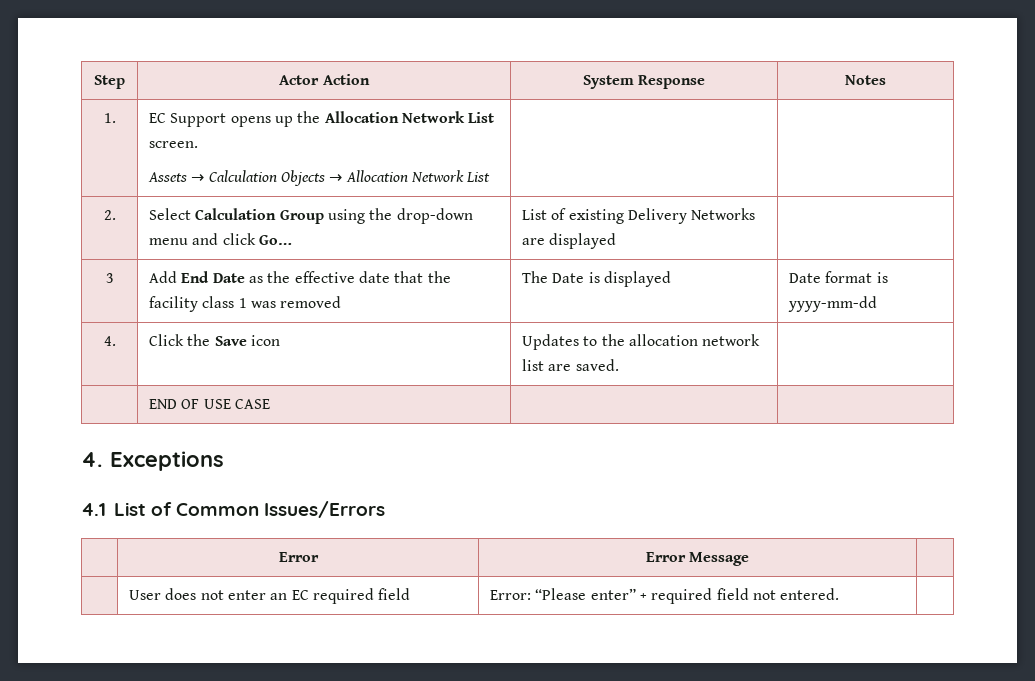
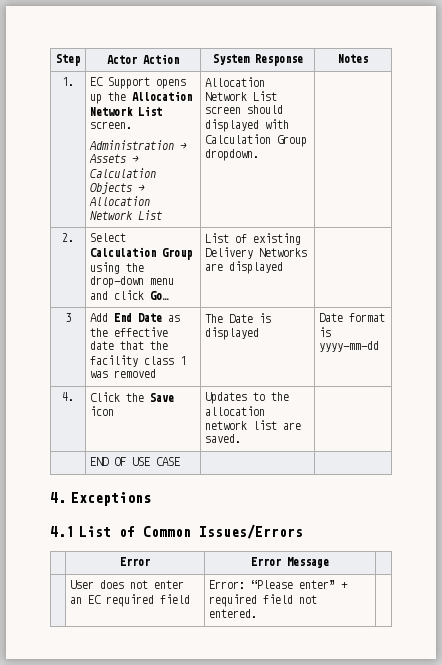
(199, 144) none -> [89,140,188,150] Administration →
(491, 177) none -> [205,77,266,87] [205,91,278,101] [205,105,284,114] [205,119,290,132] [205,134,308,147] [205,149,260,161] Allocation Network List screen should displayed with Calculation Group dropdown.

